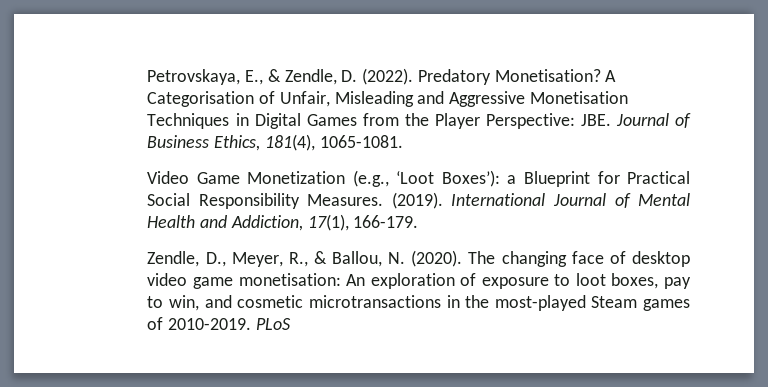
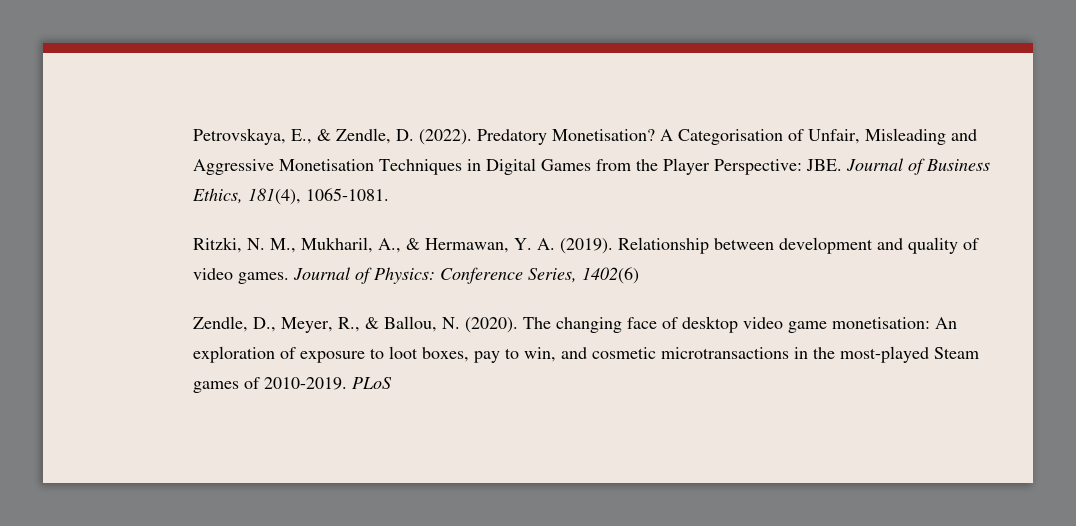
[147,170,690,187] [147,192,690,209] [147,214,419,231] Video Game Monetization (e.g., ‘Loot Boxes’): a Blueprint for Practical Social Responsibility Measures. (2019). International Journal of Mental Health and Addiction, 17(1), 166-179. -> [192,237,979,254] [192,267,639,284] Ritzki, N. M., Mukharil, A., & Hermawan, Y. A. (2019). Relationship between development and quality of video games. Journal of Physics: Conference Series, 1402(6)

